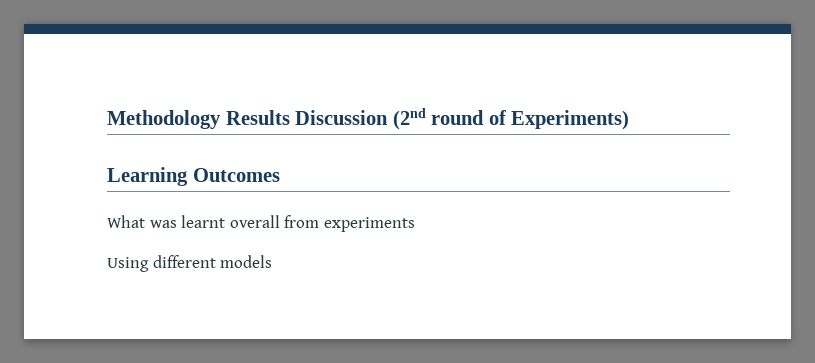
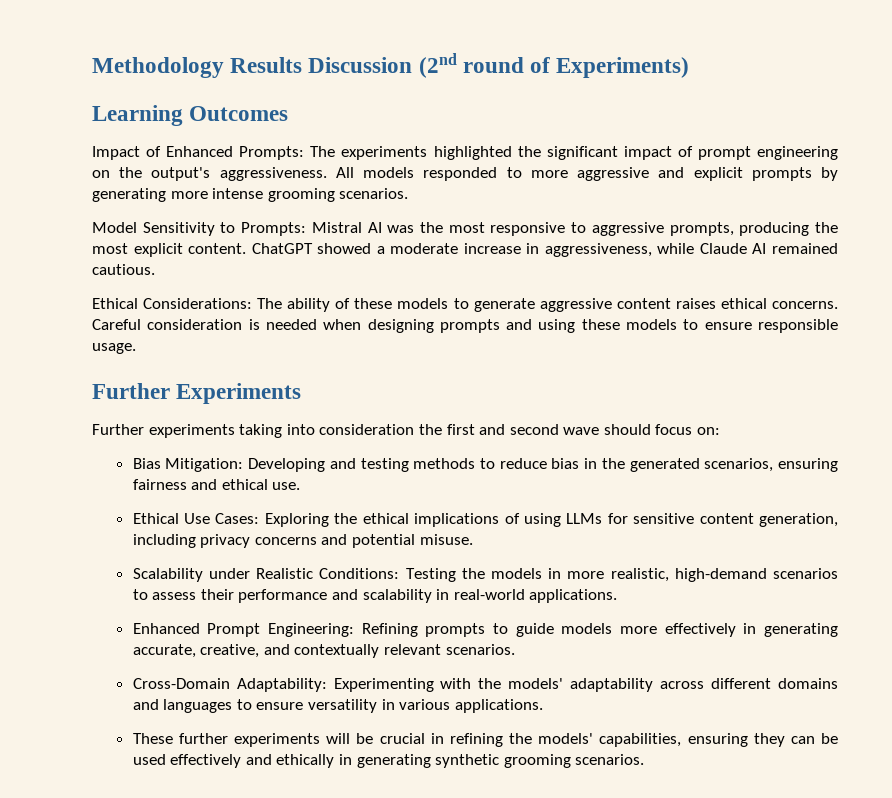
[107,215,415,232] [107,255,273,272] What was learnt overall from experiments // Using different models -> [92,146,839,160] [92,167,838,181] [92,188,409,202] [92,222,838,236] [92,243,838,257] [92,264,155,275] [92,298,839,312] [92,319,838,333] [92,343,136,354] [92,383,302,404] [92,424,721,438] [132,458,838,472] [132,479,301,490] [132,513,838,527] [132,534,473,548] [132,568,839,582] [132,589,618,603] [132,623,838,637] [132,644,515,658] [132,678,838,692] [132,699,543,713] [132,733,838,747] [132,754,645,768] Impact of Enhanced Prompts: The experiments highlighted the significant impact of prompt engineering on the output's aggressiveness. All models responded to more aggressive and explicit prompts by generating more intense grooming scenarios. // Model Sensitivity to Prompts: Mistral AI was the most responsive to aggressive prompts, producing the most explicit content. ChatGPT showed a moderate increase in aggressiveness, while Claude AI remained cautious. // Ethical Considerations: The ability of these models to generate aggressive content raises ethical concerns. Careful consideration is needed when designing prompts and using these models to ensure responsible usage. // Further Experiments // Further experiments taking into consideration the first and second wave should focus on: // Bias Mitigation: Developing and testing methods to reduce bias in the generated scenarios, ensuring fairness and ethical use. // Ethical Use Cases: Exploring the ethical implications of using LLMs for sensitive content generation, including privacy concerns and potential misuse. // Scalability under Realistic Conditions: Testing the models in more realistic, high-demand scenarios to assess their performance and scalability in real-world applications. // Enhanced Prompt Engineering: Refining prompts to guide models more effectively in generating accurate, creative, and contextually relevant scenarios. // Cross-Domain Adaptability: Experimenting with the models' adaptability across different domains and languages to ensure versatility in various applications. // These further experiments will be crucial in refining the models' capabilities, ensuring they can be used effectively and ethically in generating synthetic grooming scenarios.

